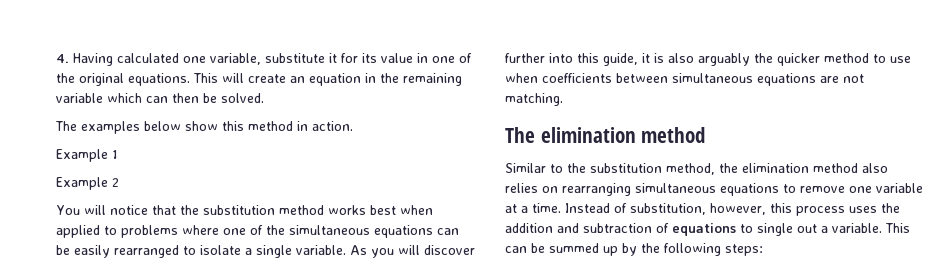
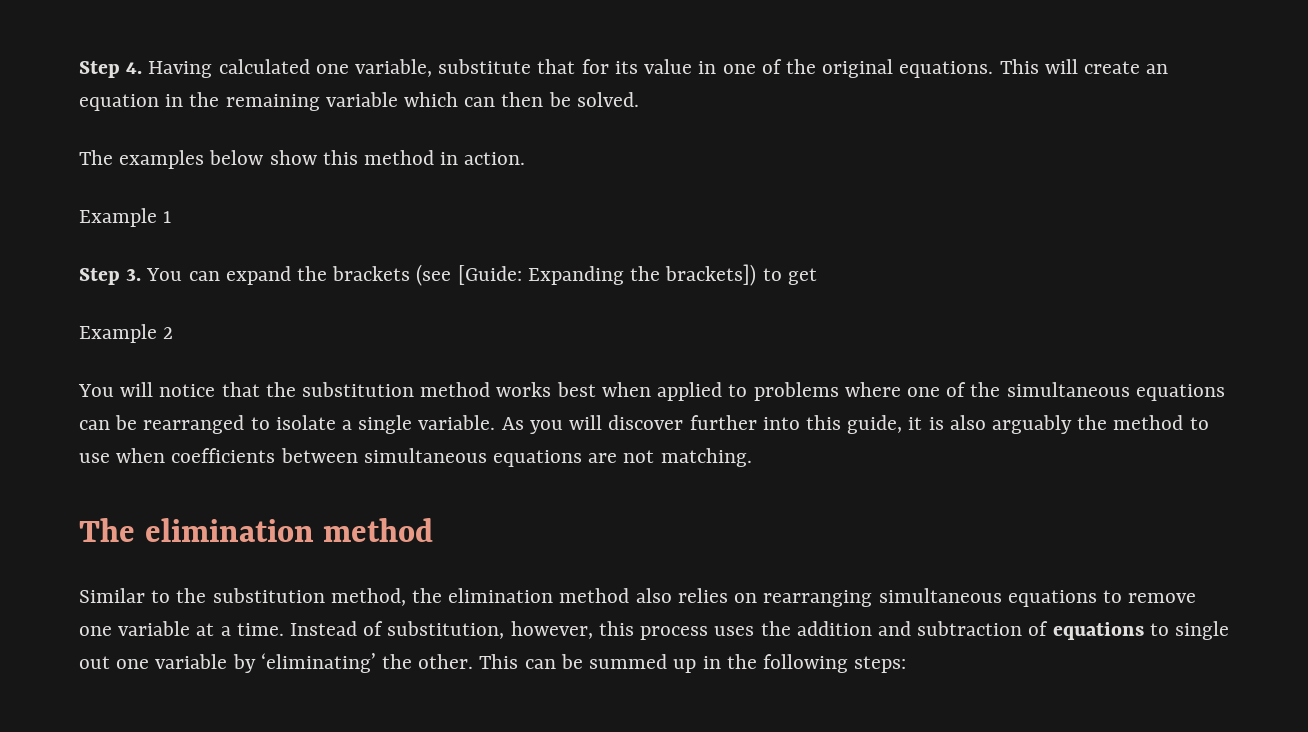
(56, 58) none -> [79,61,120,78] Step
[329,53,337,63] it -> [537,59,576,74] that
(117, 154) none -> [79,264,817,286] // Step 3. You can expand the brackets (see [Guide: Expanding the brackets]) to get
[74,245,110,258] easily -> (138, 422) none
[777,53,820,66] quicker -> (1108, 422) none
[821,223,882,233] a variable. -> [116,653,474,673] one variable by ‘eliminating’ the other.
[622,243,637,256] by -> [702,656,721,669] in

